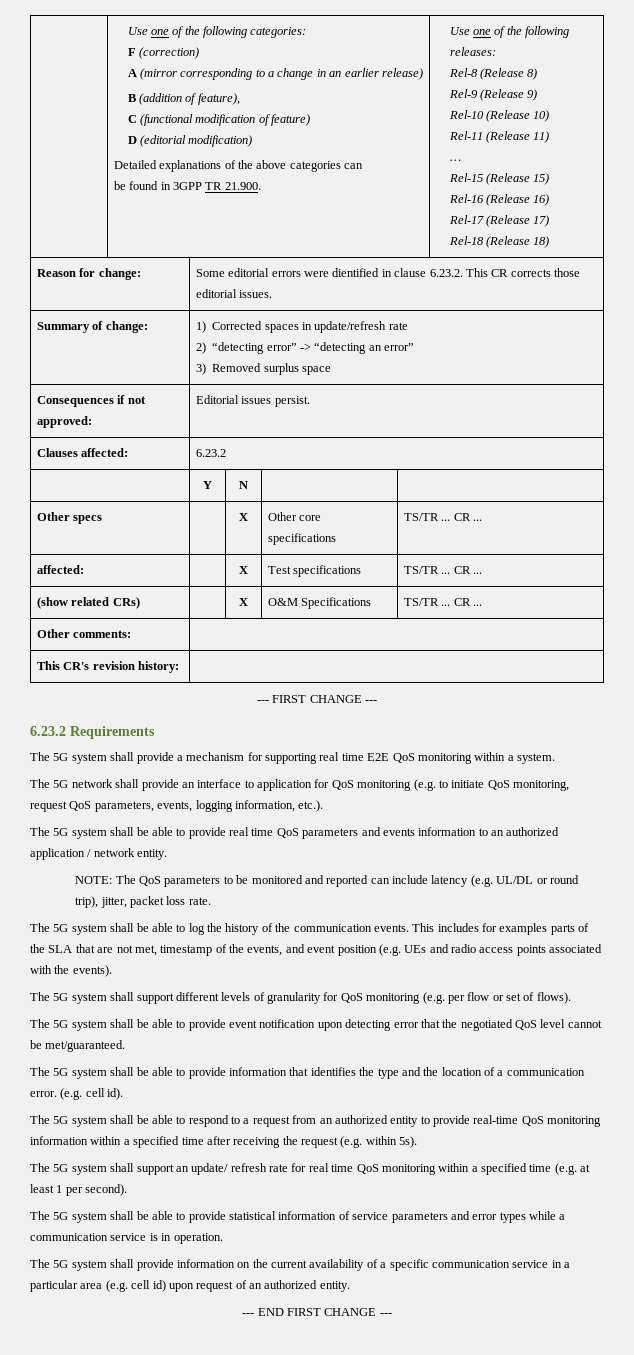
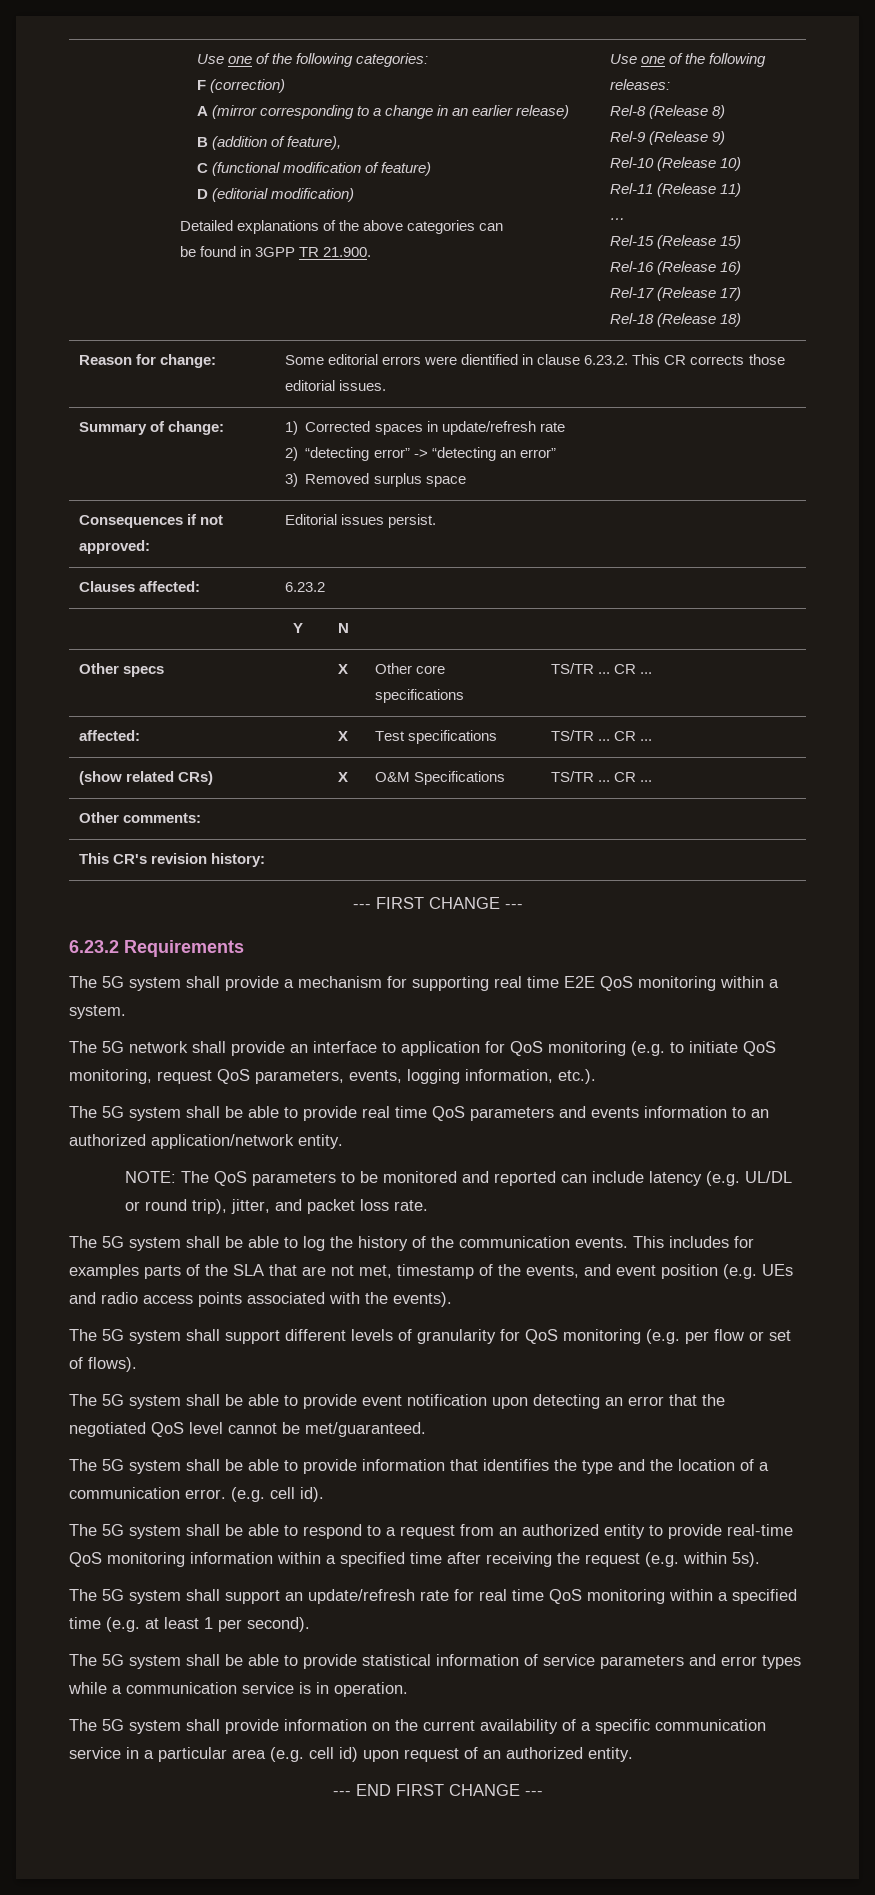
[30,848,135,860] application / network -> [151,1134,294,1149] application/network
(127, 902) none -> [275,1199,303,1211] and
(392, 1025) none -> [605,1397,623,1406] an
[191,1163,267,1175] update/ refresh -> [308,1589,415,1604] update/refresh

